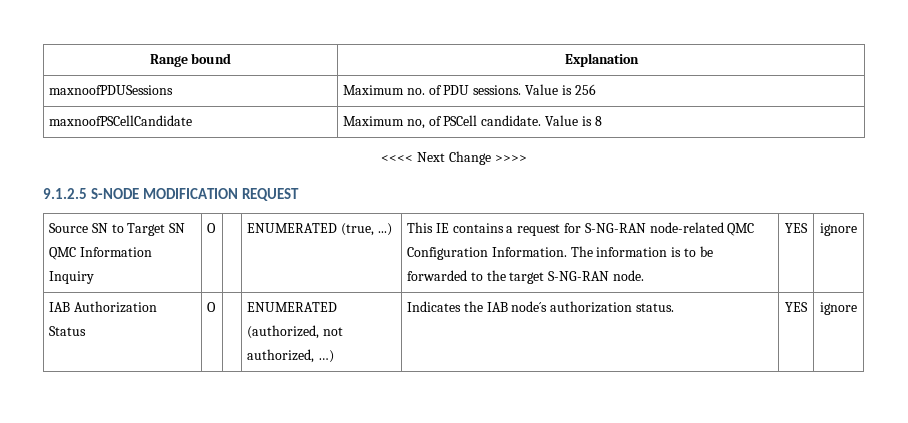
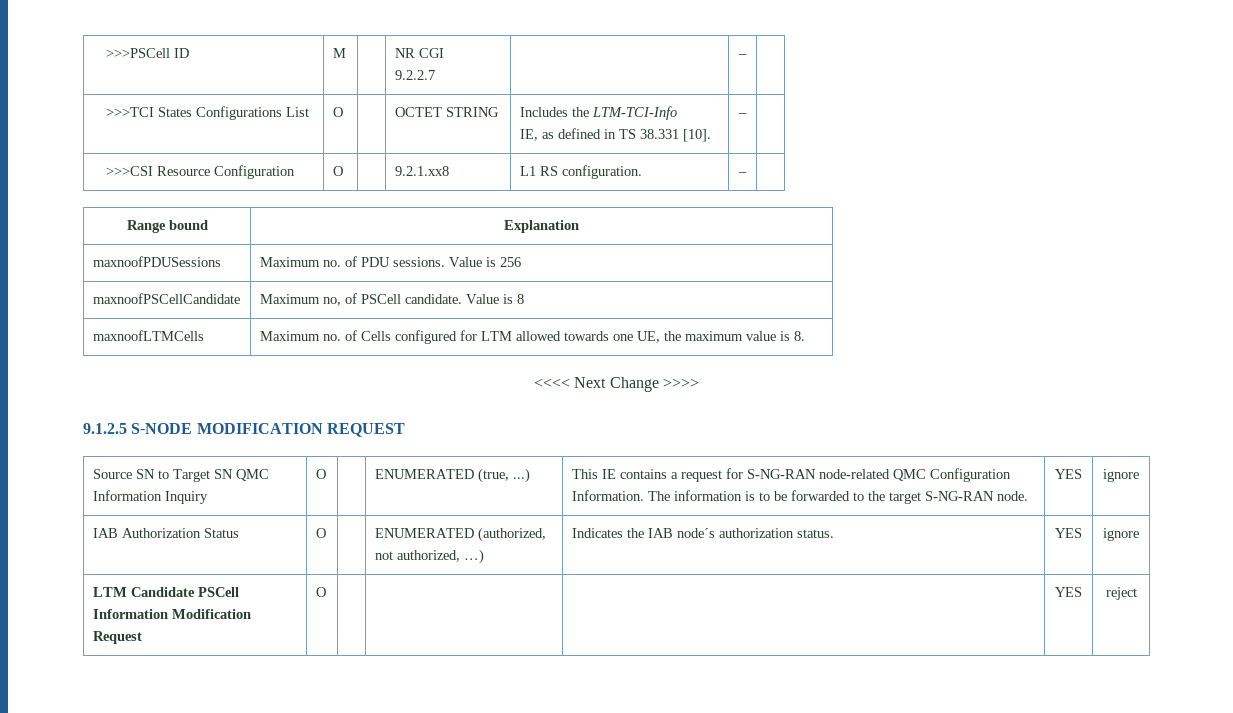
(149, 60) none -> [106,48,190,58] [332,48,346,58] [394,48,444,58] [394,70,435,80] [738,54,747,58] [106,106,310,120] [332,107,343,117] [394,107,499,117] [519,106,677,120] [519,128,711,142] [738,113,747,117] [106,165,296,179] [332,166,343,176] [394,166,449,176] [519,165,642,179] [738,172,747,176] >>>PSCell ID | M | | NR CGI // 9.2.2.7 | | – | // >>>TCI States Configurations List | O | | OCTET STRING | Includes the LTM-TCI-Info // IE, as defined in TS 38.331 [10]. | – | // >>>CSI Resource Configuration | O | | 9.2.1.xx8 | L1 RS configuration. | – | //
(602, 121) none -> [92,330,204,341] [259,330,805,344] // maxnoofLTMCells | Maximum no. of Cells configured for LTM allowed towards one UE, the maximum value is 8.
(857, 308) none -> [92,587,239,597] [92,609,251,619] [92,631,142,644] [315,587,326,597] [1055,587,1082,597] [1105,587,1137,600] // LTM Candidate PSCell Information Modification Request | O | | | | YES | reject

